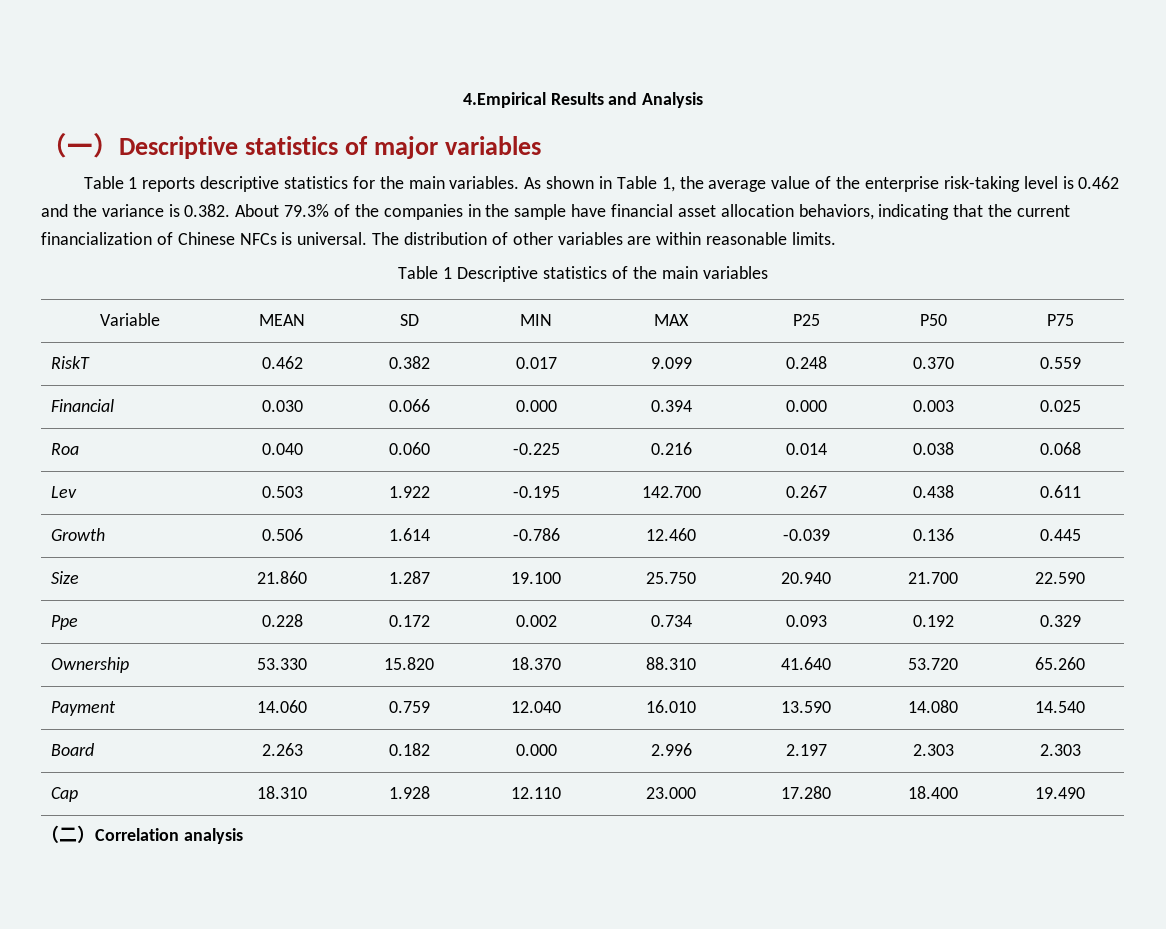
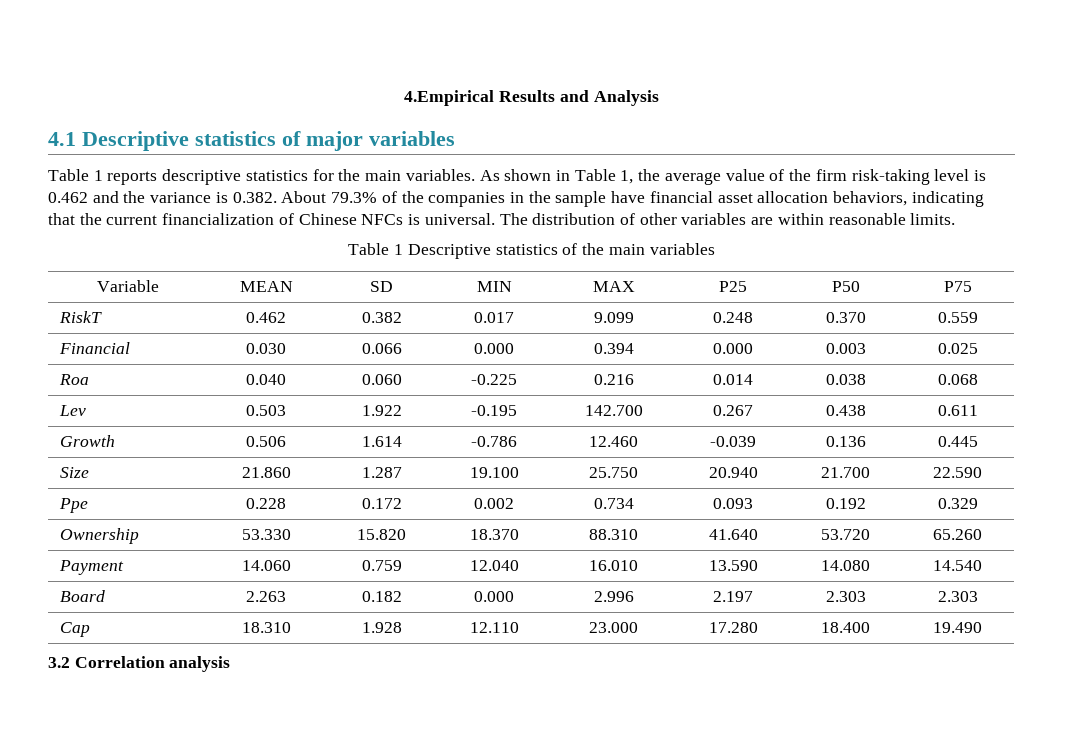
[41,133,119,158] （一） -> [48,132,76,146] 4.1
[864,176,939,192] enterprise -> [815,169,847,181] firm
[41,825,95,843] （二） -> [48,657,70,668] 3.2

